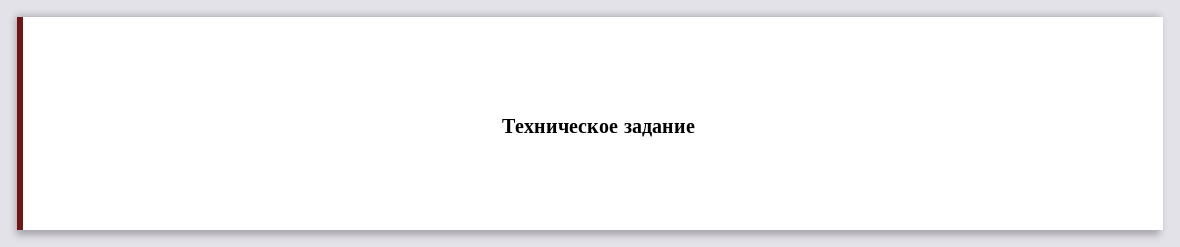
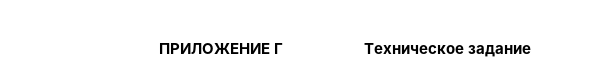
(502, 126) none -> [158,43,283,54] ПРИЛОЖЕНИЕ Г //

